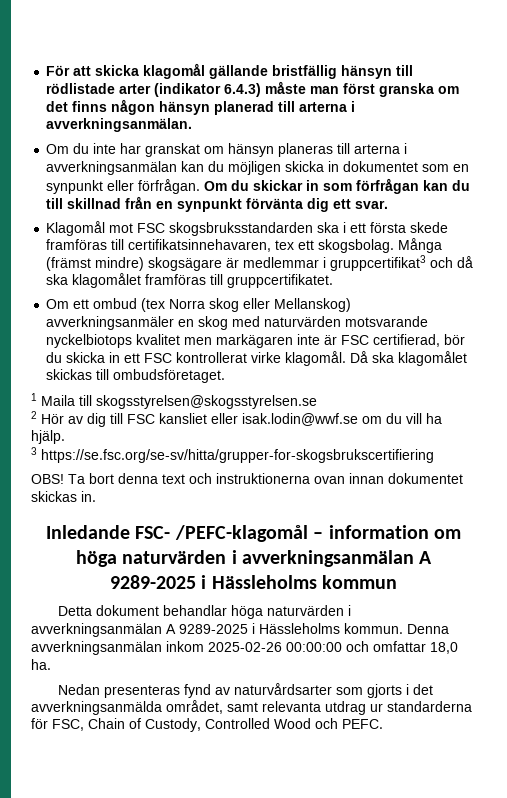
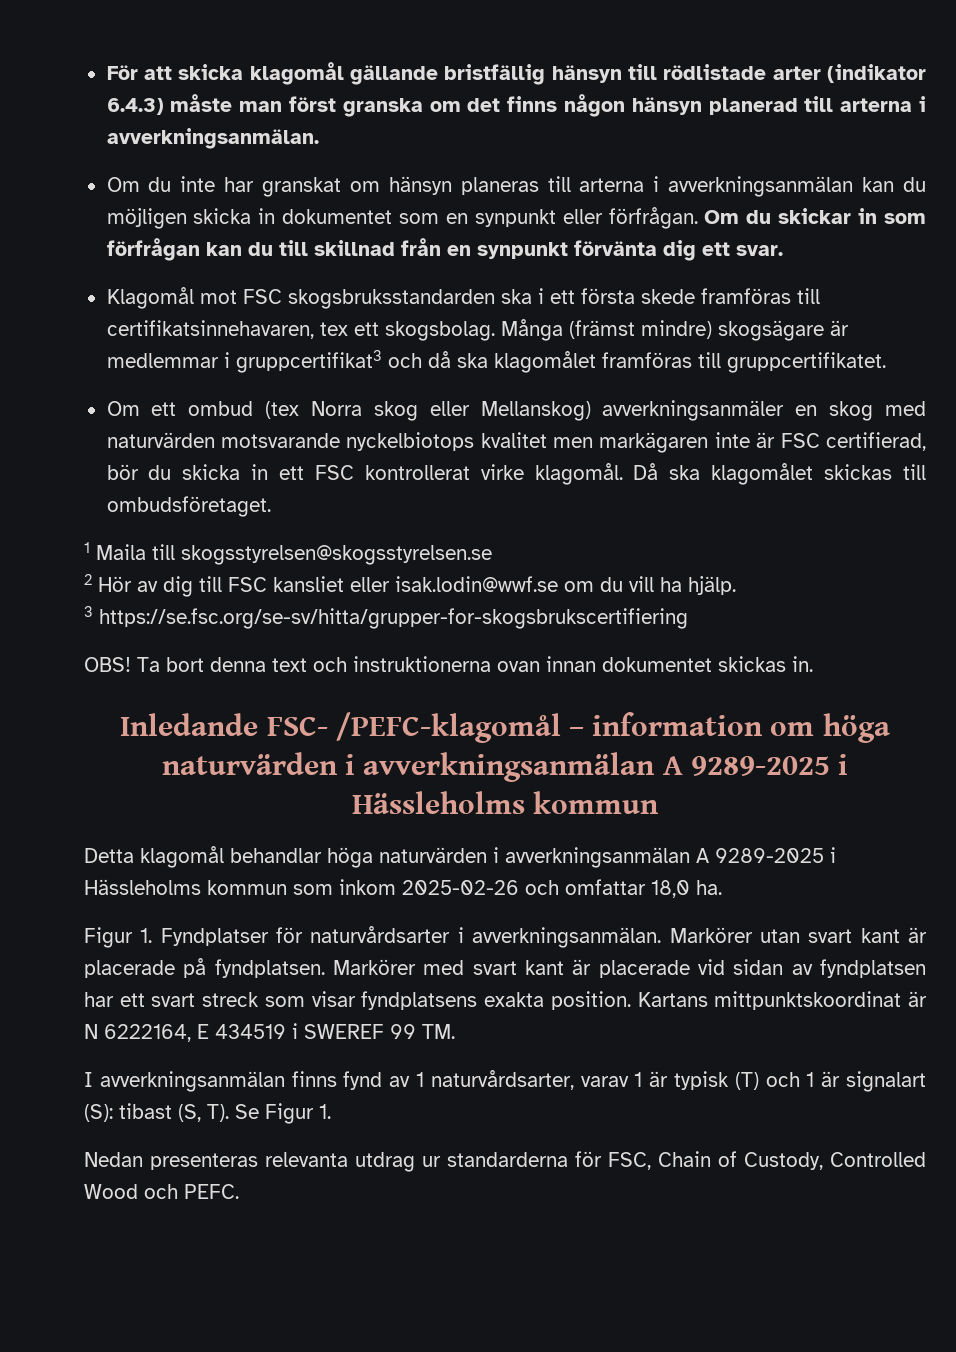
[96,605,160,616] dokument -> [140,846,224,868] klagomål
[344,623,449,634] [31,641,162,655] kommun. Denna avverkningsanmälan -> [207,880,333,895] kommun som
[286,642,342,652] 00:00:00 -> (519, 887) none
[58,683,434,698] [31,700,258,715] Nedan presenteras fynd av naturvårdsarter som gjorts i det avverkningsanmälda området, samt -> [84,926,928,948] [84,958,927,978] [84,991,928,1010] [84,1023,455,1042] [84,1070,926,1092] [84,1103,331,1124] [84,1152,258,1170] Figur 1. Fyndplatser för naturvårdsarter i avverkningsanmälan. Markörer utan svart kant är placerade på fyndplatsen. Markörer med svart kant är placerade vid sidan av fyndplatsen har ett svart streck som visar fyndplatsens exakta position. Kartans mittpunktskoordinat är N 6222164, E 434519 i SWEREF 99 TM. // I avverkningsanmälan finns fynd av 1 naturvårdsarter, varav 1 är typisk (T) och 1 är signalart (S): tibast (S, T). Se Figur 1. // Nedan presenteras

